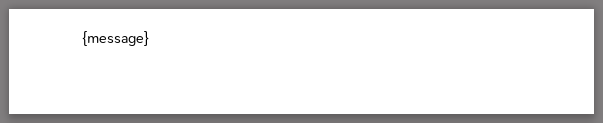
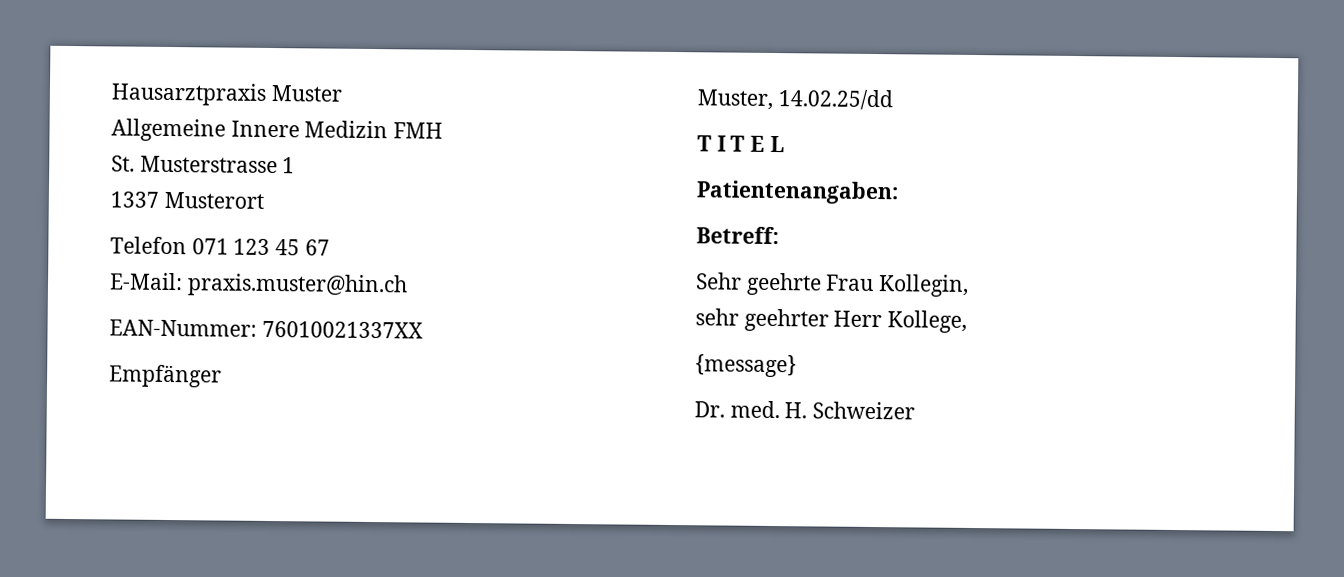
[82,31,149,46] {message} -> [111,82,343,106] [111,118,444,142] [111,155,296,174] [110,191,264,209] [110,236,330,256] [109,272,408,298] [109,319,423,339] [108,364,222,388] [697,89,893,111] [697,135,785,153] [696,180,899,205] [696,226,779,245] [695,272,970,297] [695,308,968,333] [695,354,797,378] [694,400,916,420] Hausarztpraxis Muster // Allgemeine Innere Medizin FMH // St. Musterstrasse 1 // 1337 Musterort // Telefon 071 123 45 67 // E-Mail: praxis.muster@hin.ch // EAN-Nummer: 76010021337XX // Empfänger // Muster, 14.02.25/dd // T I T E L // Patientenangaben: // Betreff: // Sehr geehrte Frau Kollegin, // sehr geehrter Herr Kollege, // {message} // Dr. med. H. Schweizer

